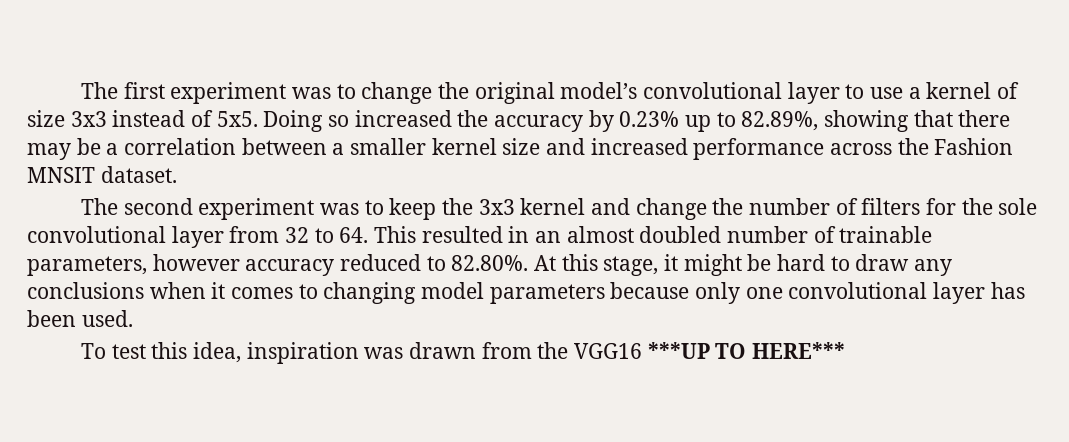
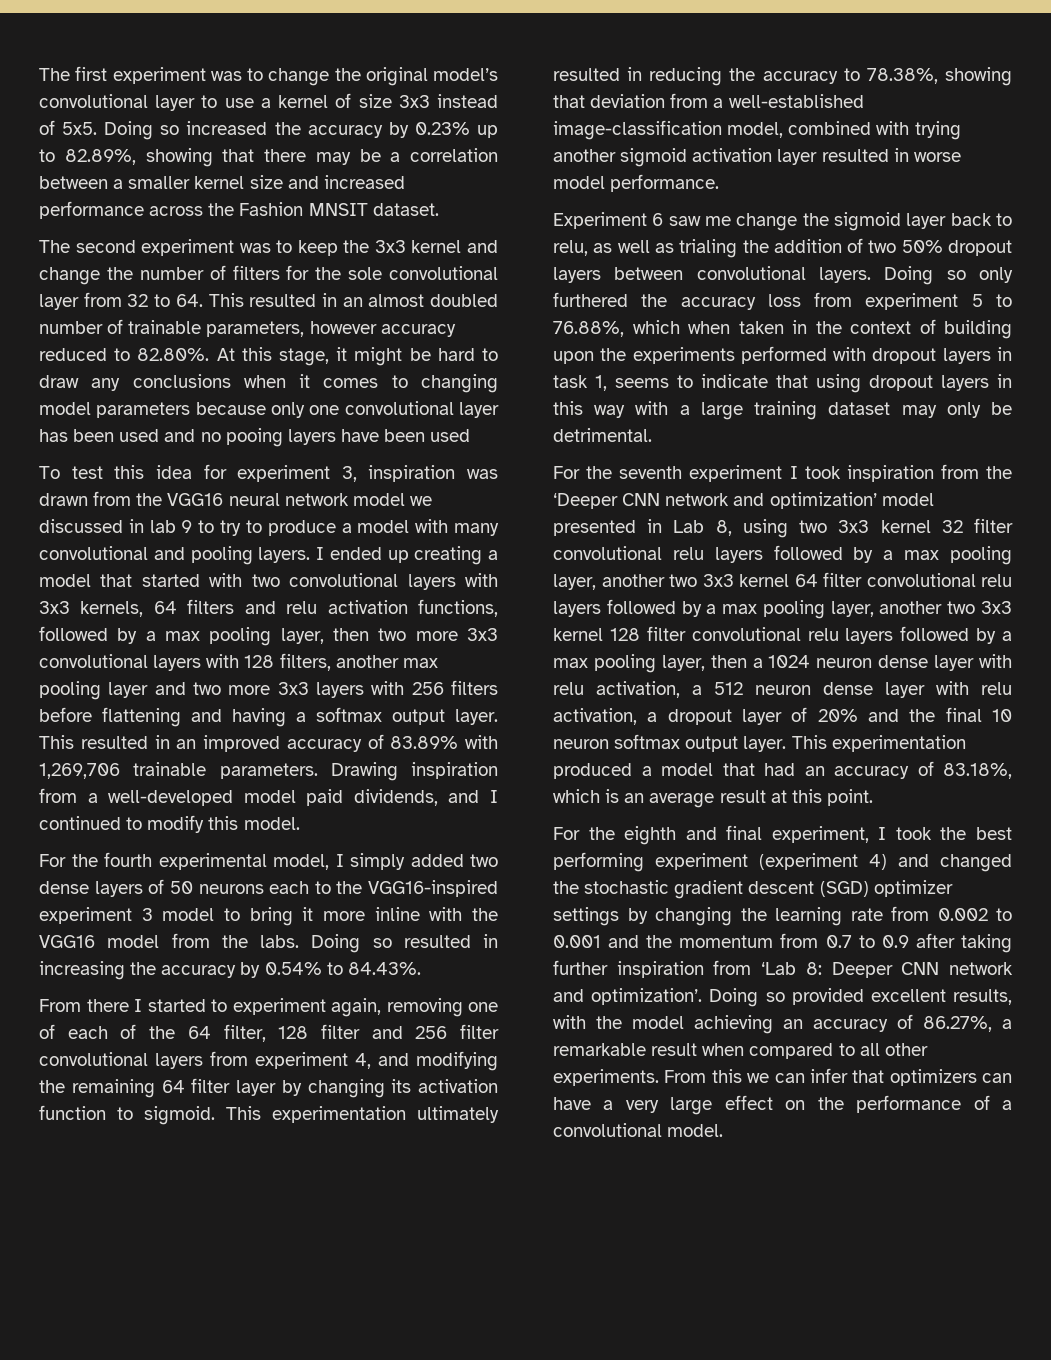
[81,310,133,327] used. -> [119,428,471,447] used and no pooing layers have been used
[192,342,241,363] idea, -> [155,464,357,482] idea for experiment 3,
[647,342,845,359] ***UP TO HERE*** -> [228,493,432,506] [39,519,499,536] [39,546,498,565] [39,573,498,590] [39,599,499,617] [39,626,498,646] [39,653,438,671] [39,680,498,700] [39,707,498,727] [39,734,498,752] [39,762,498,781] [39,788,498,806] [39,815,300,833] [39,852,498,870] [39,879,498,897] [39,907,499,926] [39,933,498,953] [39,961,421,980] [39,998,498,1017] [39,1024,499,1042] [39,1051,498,1071] [39,1078,498,1098] [39,1105,499,1125] [553,67,1012,86] [553,93,864,108] [553,120,961,140] [553,148,961,167] [553,174,720,192] [553,212,1012,231] [553,238,1012,258] [553,266,1013,285] [553,292,1012,310] [553,319,1012,339] [553,346,1012,364] [553,374,1012,393] [553,401,1012,420] [553,428,652,442] [553,464,1012,482] [553,492,934,509] [553,518,1013,538] [553,545,1012,565] [553,572,1012,590] [553,599,1012,619] [553,626,1012,644] [553,654,1013,673] [553,681,1012,698] [553,707,1012,725] [553,734,966,752] [553,761,1012,779] [553,789,873,808] [553,825,1012,845] [553,852,1012,872] [553,880,953,899] [553,906,1012,926] [553,933,1012,953] [553,960,1013,978] [553,988,1013,1007] [553,1014,1012,1034] [553,1043,928,1059] [553,1068,1012,1086] [553,1095,1012,1115] [553,1123,724,1137] neural network model we discussed in lab 9 to try to produce a model with many convolutional and pooling layers. I ended up creating a model that started with two convolutional layers with 3x3 kernels, 64 filters and relu activation functions, followed by a max pooling layer, then two more 3x3 convolutional layers with 128 filters, another max pooling layer and two more 3x3 layers with 256 filters before flattening and having a softmax output layer. This resulted in an improved accuracy of 83.89% with 1,269,706 trainable parameters. Drawing inspiration from a well-developed model paid dividends, and I continued to modify this model. // For the fourth experimental model, I simply added two dense layers of 50 neurons each to the VGG16-inspired experiment 3 model to bring it more inline with the VGG16 model from the labs. Doing so resulted in increasing the accuracy by 0.54% to 84.43%. // From there I started to experiment again, removing one of each of the 64 filter, 128 filter and 256 filter convolutional layers from experiment 4, and modifying the remaining 64 filter layer by changing its activation function to sigmoid. This experimentation ultimately resulted in reducing the accuracy to 78.38%, showing that deviation from a well-established image-classification model, combined with trying another sigmoid activation layer resulted in worse model performance. // Experiment 6 saw me change the sigmoid layer back to relu, as well as trialing the addition of two 50% dropout layers between convolutional layers. Doing so only furthered the accuracy loss from experiment 5 to 76.88%, which when taken in the context of building upon the experiments performed with dropout layers in task 1, seems to indicate that using dropout layers in this way with a large training dataset may only be detrimental. // For the seventh experiment I took inspiration from the ‘Deeper CNN network and optimization’ model presented in Lab 8, using two 3x3 kernel 32 filter convolutional relu layers followed by a max pooling layer, another two 3x3 kernel 64 filter convolutional relu layers followed by a max pooling layer, another two 3x3 kernel 128 filter convolutional relu layers followed by a max pooling layer, then a 1024 neuron dense layer with relu activation, a 512 neuron dense layer with relu activation, a dropout layer of 20% and the final 10 neuron softmax output layer. This experimentation produced a model that had an accuracy of 83.18%, which is an average result at this point. // For the eighth and final experiment, I took the best performing experiment (experiment 4) and changed the stochastic gradient descent (SGD) optimizer settings by changing the learning rate from 0.002 to 0.001 and the momentum from 0.7 to 0.9 after taking further inspiration from ‘Lab 8: Deeper CNN network and optimization’. Doing so provided excellent results, with the model achieving an accuracy of 86.27%, a remarkable result when compared to all other experiments. From this we can infer that optimizers can have a very large effect on the performance of a convolutional model.

